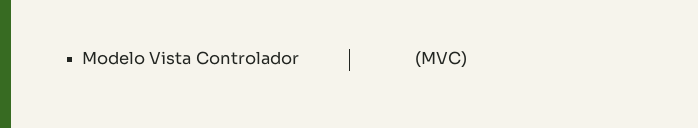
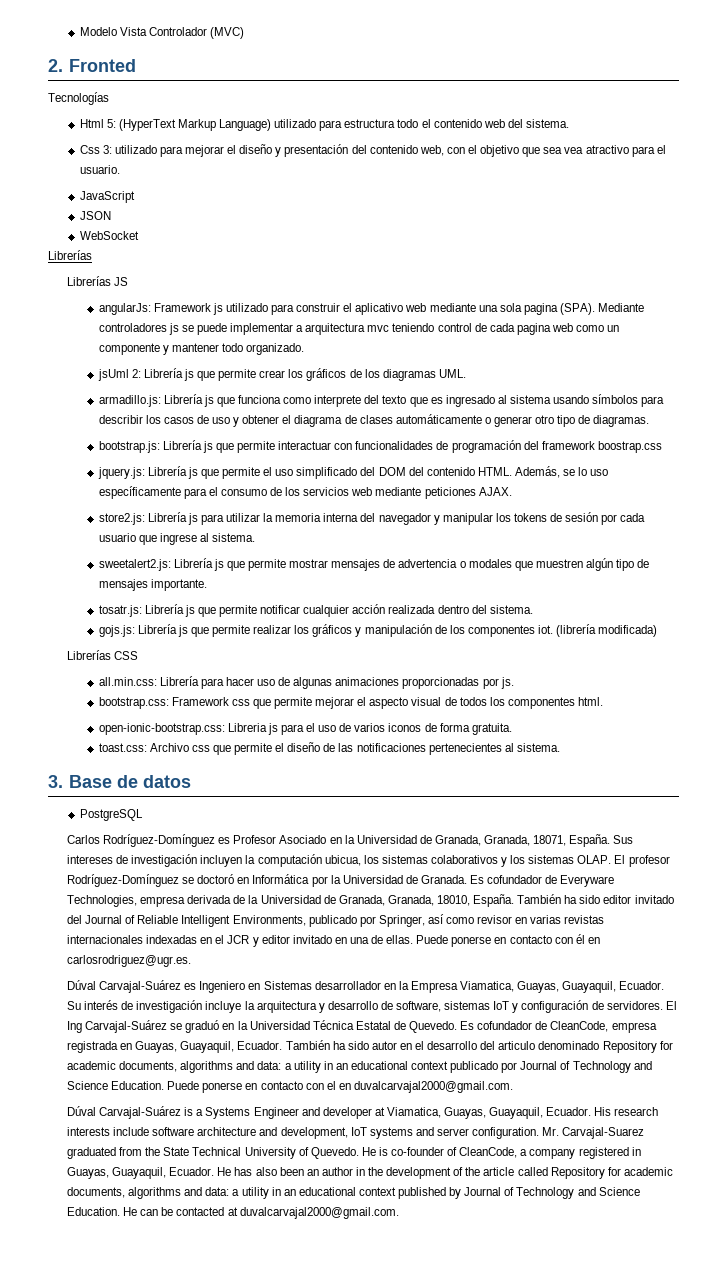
(467, 59) none -> [48,59,136,72] [48,92,109,105] [79,119,570,131] [79,144,666,157] [79,165,120,174] [79,191,135,203] [79,211,111,220] [79,231,139,240] [48,250,92,260] [66,276,129,286] [98,303,645,315] [98,323,620,335] [98,343,305,355] [97,368,466,381] [98,394,665,407] [98,414,650,427] [98,440,662,453] [97,466,609,479] [98,486,512,499] [98,512,646,525] [98,533,256,545] [98,558,650,571] [98,579,207,591] [98,604,533,617] [98,624,658,637] [66,650,139,660] [98,676,514,689] [98,697,603,709] [98,723,512,735] [98,742,560,755] [48,775,191,788] [79,809,143,821] [66,834,634,847] [66,854,670,867] [66,874,615,887] [66,894,674,907] [66,914,605,927] [66,934,600,947] [66,955,191,967] [66,980,665,993] [66,1000,677,1013] [66,1020,657,1033] [66,1040,673,1053] [66,1061,652,1073] [66,1081,513,1093] [66,1106,659,1119] [66,1127,645,1139] [66,1147,641,1159] [66,1167,673,1179] [66,1187,640,1199] [66,1207,399,1219] // 2. Fronted // Tecnologías // Html 5: (HyperText Markup Language) utilizado para estructura todo el contenido web del sistema. // Css 3: utilizado para mejorar el diseño y presentación del contenido web, con el objetivo que sea vea atractivo para el usuario. // JavaScript // JSON // WebSocket // Librerías // Librerías JS // angularJs: Framework js utilizado para construir el aplicativo web mediante una sola pagina (SPA). Mediante controladores js se puede implementar a arquitectura mvc teniendo control de cada pagina web como un componente y mantener todo organizado. // jsUml 2: Librería js que permite crear los gráficos de los diagramas UML. // armadillo.js: Librería js que funciona como interprete del texto que es ingresado al sistema usando símbolos para describir los casos de uso y obtener el diagrama de clases automáticamente o generar otro tipo de diagramas. // bootstrap.js: Librería js que permite interactuar con funcionalidades de programación del framework boostrap.css // jquery.js: Librería js que permite el uso simplificado del DOM del contenido HTML. Además, se lo uso específicamente para el consumo de los servicios web mediante peticiones AJAX. // store2.js: Librería js para utilizar la memoria interna del navegador y manipular los tokens de sesión por cada usuario que ingrese al sistema. // sweetalert2.js: Librería js que permite mostrar mensajes de advertencia o modales que muestren algún tipo de mensajes importante. // tosatr.js: Librería js que permite notificar cualquier acción realizada dentro del sistema. // gojs.js: Librería js que permite realizar los gráficos y manipulación de los componentes iot. (librería modificada) // Librerías CSS // all.min.css: Librería para hacer uso de algunas animaciones proporcionadas por js. // bootstrap.css: Framework css que permite mejorar el aspecto visual de todos los componentes html. // open-ionic-bootstrap.css: Libreria js para el uso de varios iconos de forma gratuita. // toast.css: Archivo css que permite el diseño de las notificaciones pertenecientes al sistema. // 3. Base de datos // PostgreSQL // Carlos Rodríguez-Domínguez es Profesor Asociado en la Universidad de Granada, Granada, 18071, España. Sus intereses de investigación incluyen la computación ubicua, los sistemas colaborativos y los sistemas OLAP. El profesor Rodríguez-Domínguez se doctoró en Informática por la Universidad de Granada. Es cofundador de Everyware Technologies, empresa derivada de la Universidad de Granada, Granada, 18010, España. También ha sido editor invitado del Journal of Reliable Intelligent Environments, publicado por Springer, así como revisor en varias revistas internacionales indexadas en el JCR y editor invitado en una de ellas. Puede ponerse en contacto con él en carlosrodriguez@ugr.es. // Dúval Carvajal-Suárez es Ingeniero en Sistemas desarrollador en la Empresa Viamatica, Guayas, Guayaquil, Ecuador. Su interés de investigación incluye la arquitectura y desarrollo de software, sistemas IoT y configuración de servidores. El Ing Carvajal-Suárez se graduó en la Universidad Técnica Estatal de Quevedo. Es cofundador de CleanCode, empresa registrada en Guayas, Guayaquil, Ecuador. También ha sido autor en el desarrollo del articulo denominado Repository for academic documents, algorithms and data: a utility in an educational context publicado por Journal of Technology and Science Education. Puede ponerse en contacto con el en duvalcarvajal2000@gmail.com. // Dúval Carvajal-Suárez is a Systems Engineer and developer at Viamatica, Guayas, Guayaquil, Ecuador. His research interests include software architecture and development, IoT systems and server configuration. Mr. Carvajal-Suarez graduated from the State Technical University of Quevedo. He is co-founder of CleanCode, a company registered in Guayas, Guayaquil, Ecuador. He has also been an author in the development of the article called Repository for academic documents, algorithms and data: a utility in an educational context published by Journal of Technology and Science Education. He can be contacted at duvalcarvajal2000@gmail.com.

